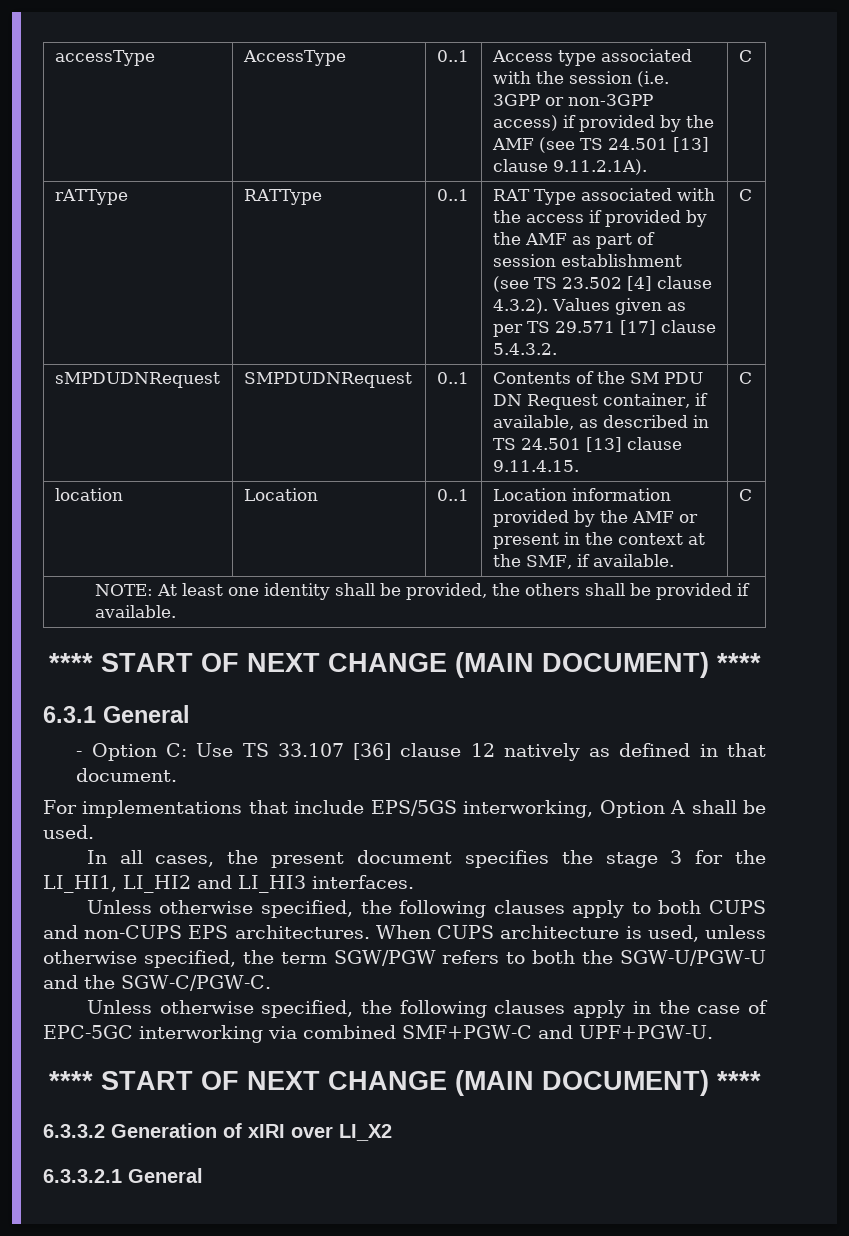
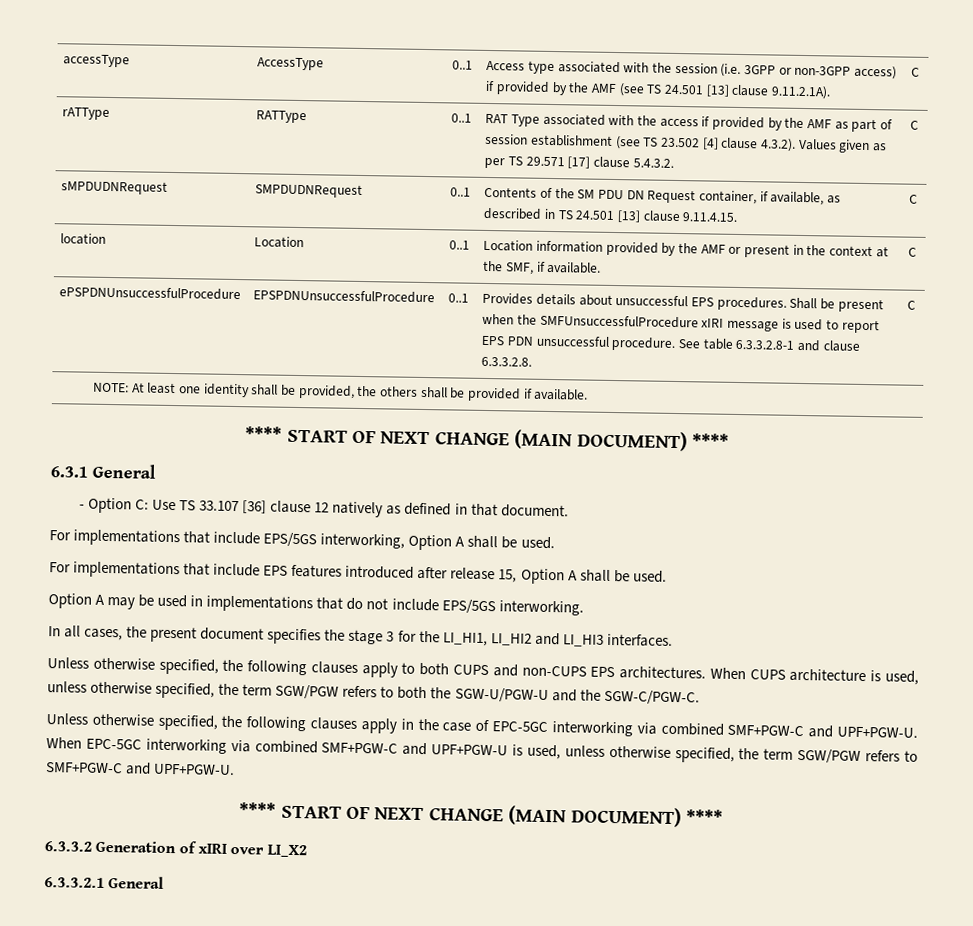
(752, 495) none -> [59,286,242,301] [253,289,436,304] [448,293,470,303] [482,292,884,313] [482,313,880,334] [481,335,860,352] [481,356,533,367] [907,300,917,310] // ePSPDNUnsuccessfulProcedure | EPSPDNUnsuccessfulProcedure | 0..1 | Provides details about unsuccessful EPS procedures. Shall be present when the SMFUnsuccessfulProcedure xIRI message is used to report EPS PDN unsuccessful procedure. See table 6.3.3.2.8-1 and clause 6.3.3.2.8. | C
(94, 832) none -> [49,561,667,585] [48,593,584,616] // For implementations that include EPS features introduced after release 15, Option A shall be used. // Option A may be used in implementations that do not include EPS/5GS interworking.
(713, 1032) none -> [46,737,918,764] [46,762,236,776] When EPC-5GC interworking via combined SMF+PGW-C and UPF+PGW-U is used, unless otherwise specified, the term SGW/PGW refers to SMF+PGW-C and UPF+PGW-U.

